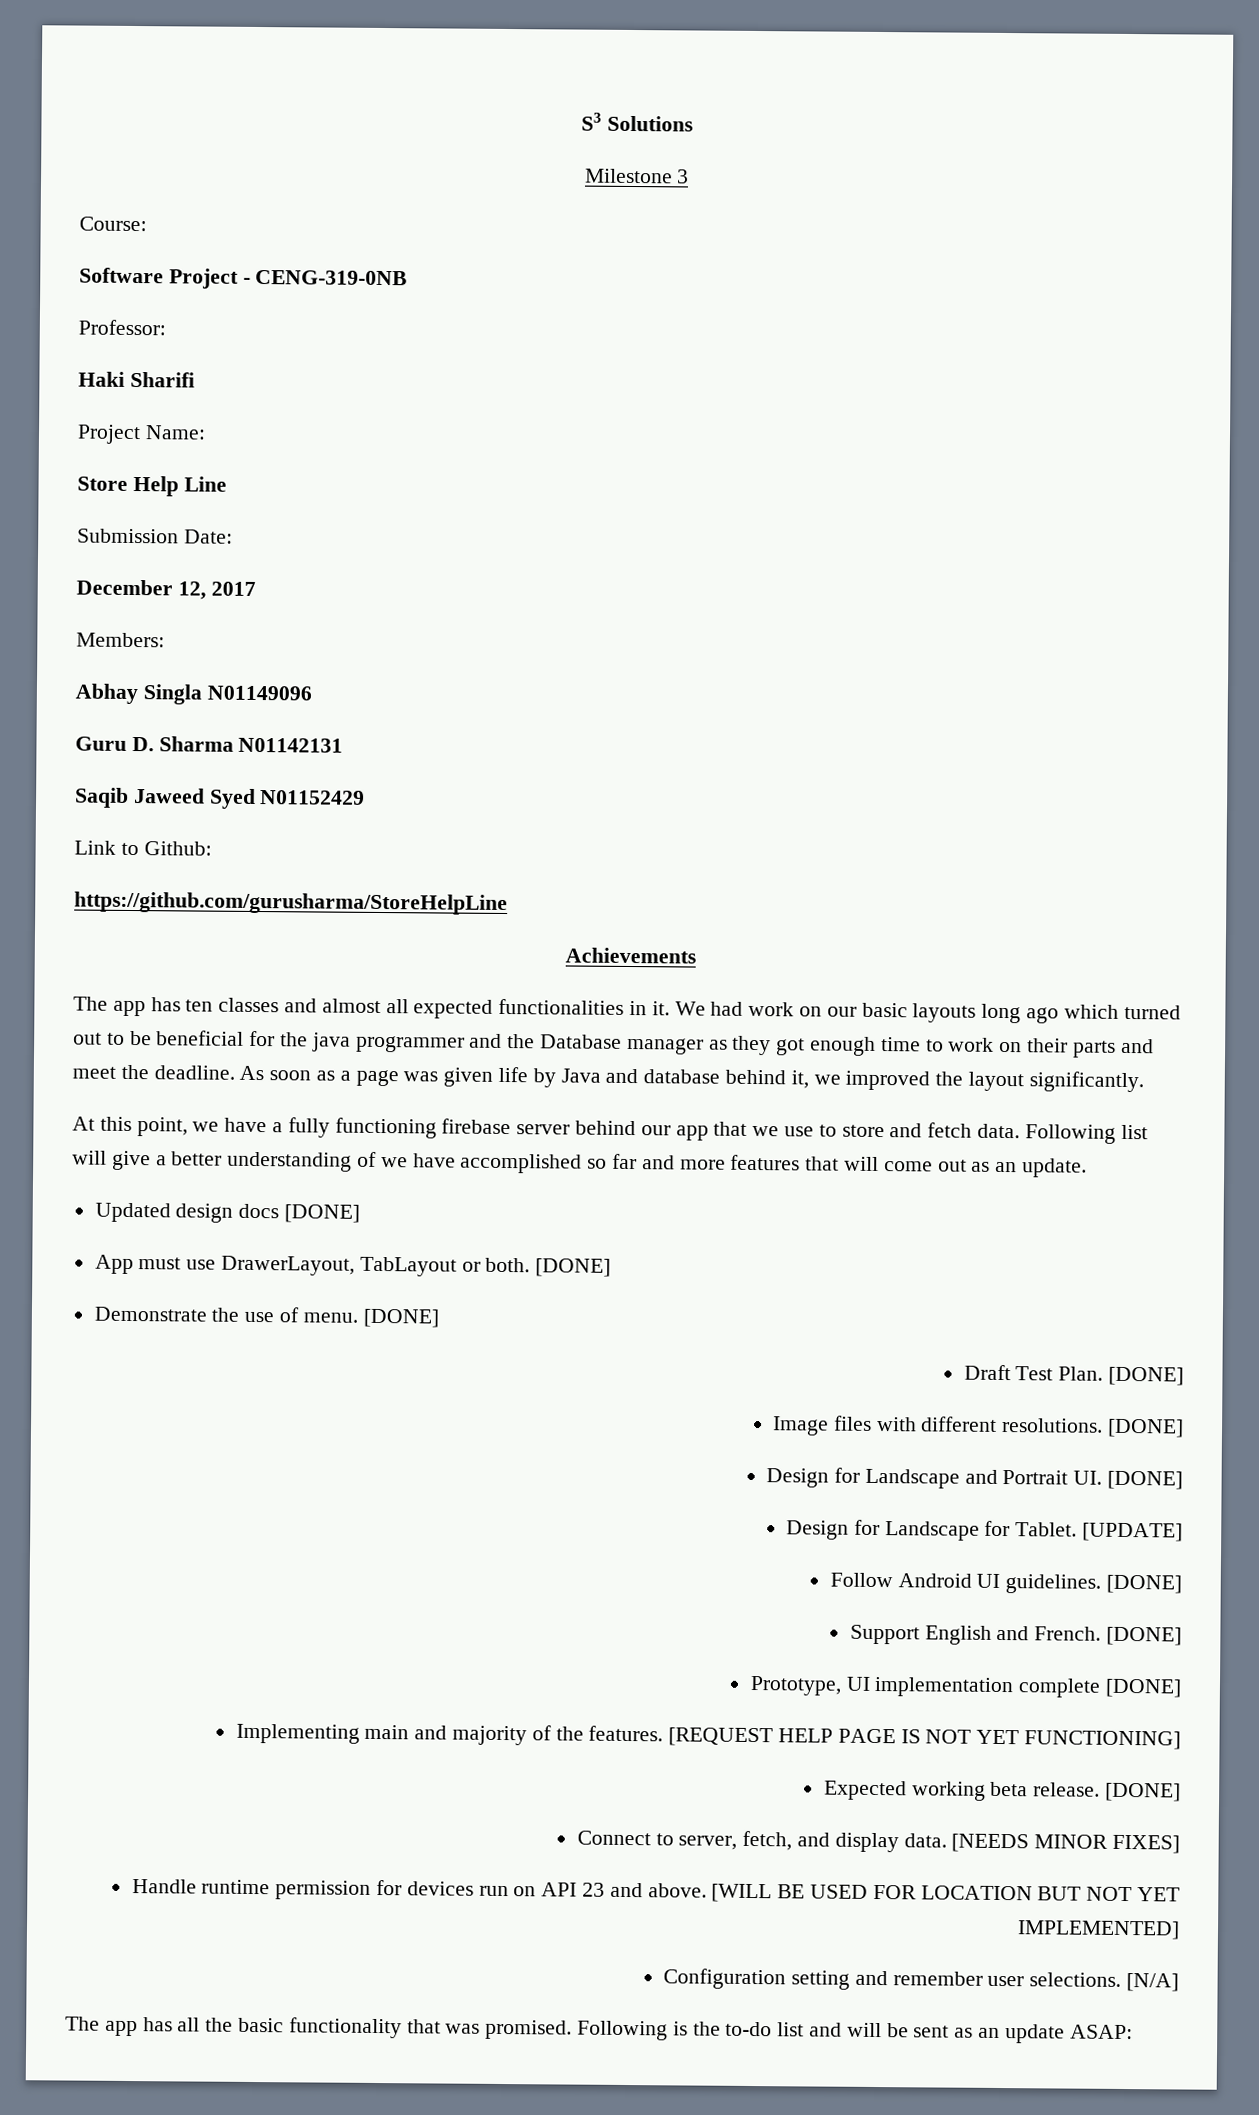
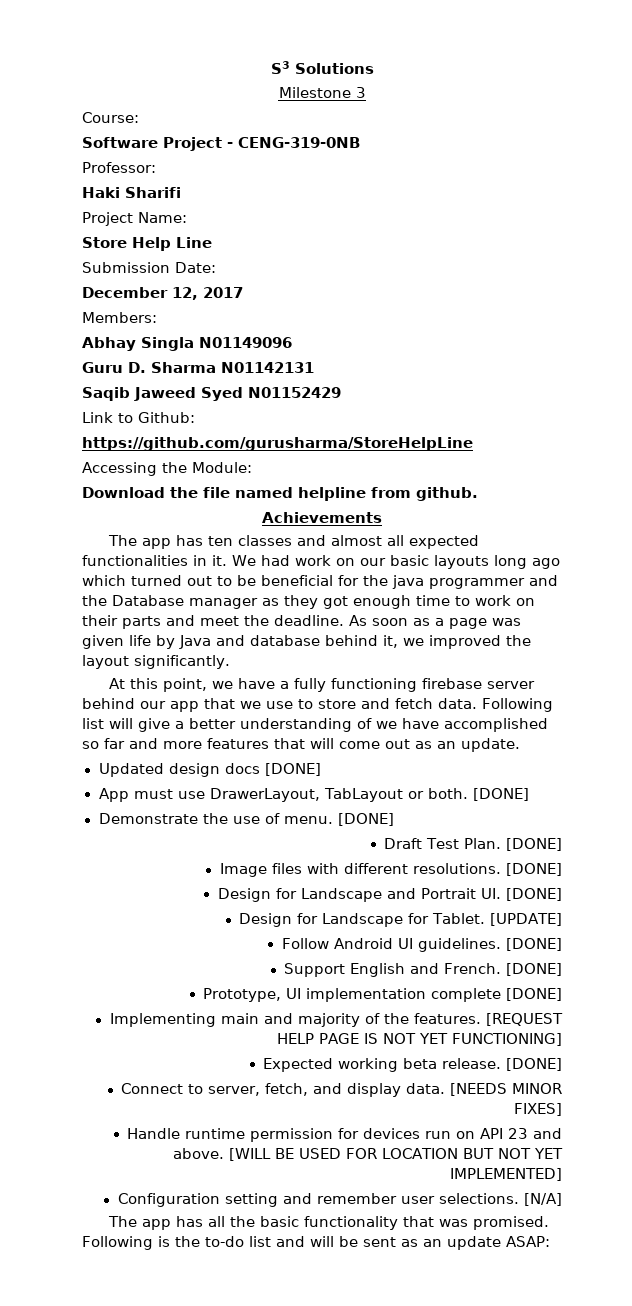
(508, 903) none -> [82,462,252,476] [82,487,478,501] // Accessing the Module: // Download the file named helpline from github.

